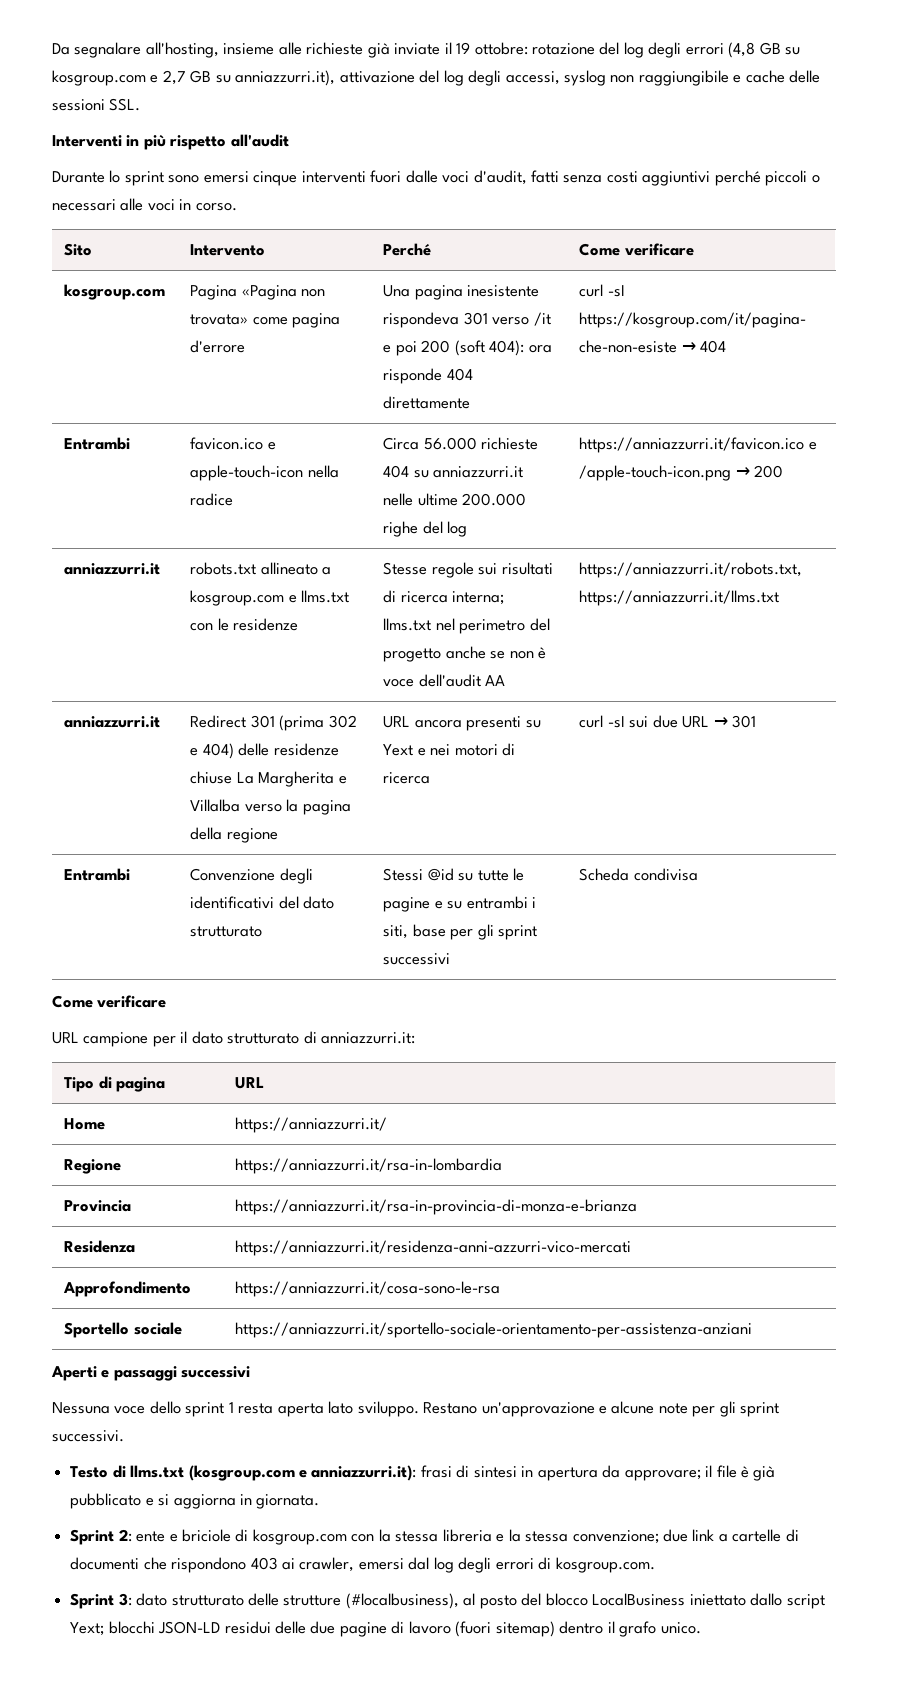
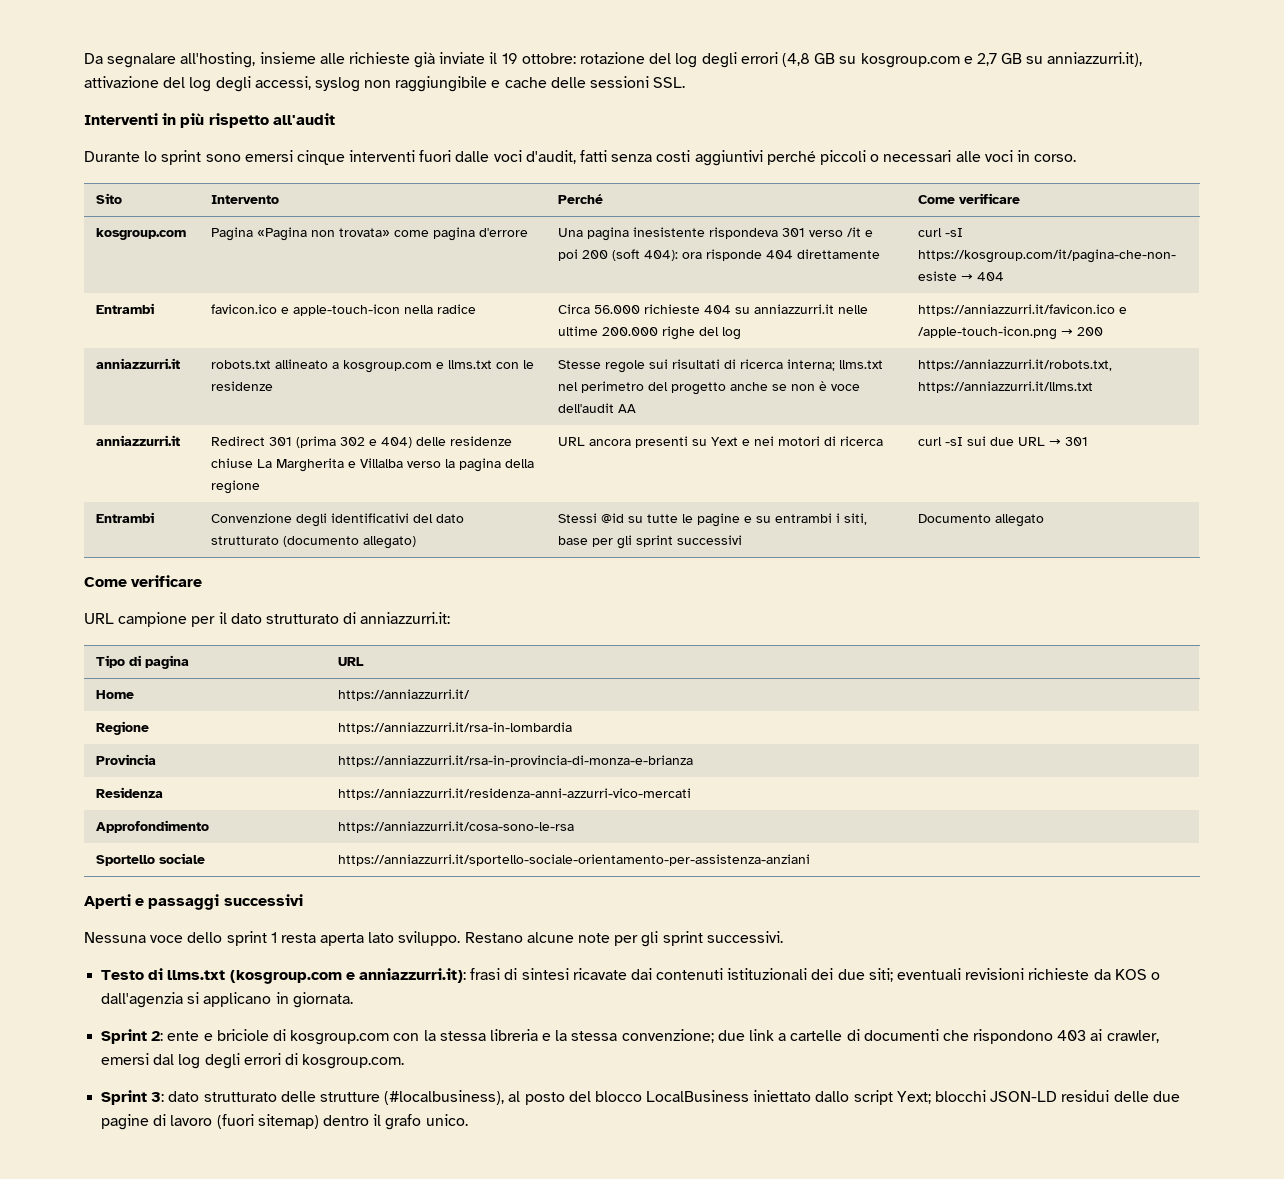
(263, 931) none -> [283,536,417,549] (documento allegato)
[579,868,698,881] Scheda condivisa -> [918,514,1045,527] Documento allegato
[481,1402,608,1417] un'approvazione e -> (523, 937) none
[521,1465,776,1481] [70,1493,236,1509] in apertura da approvare; il file è già pubblicato e si aggiorna -> [572,968,1160,982] [101,992,272,1008] ricavate dai contenuti istituzionali dei due siti; eventuali revisioni richieste da KOS o dall'agenzia si applicano

